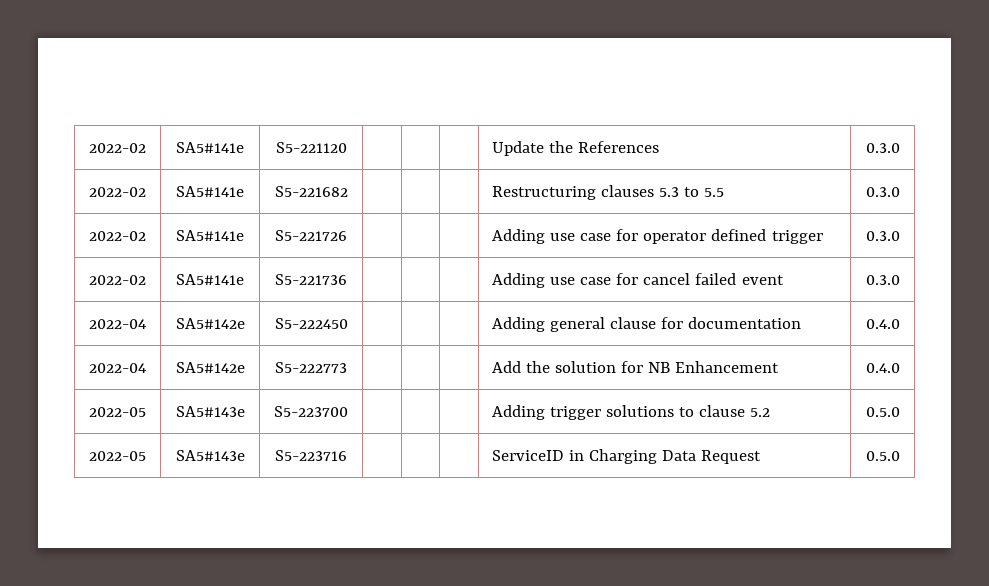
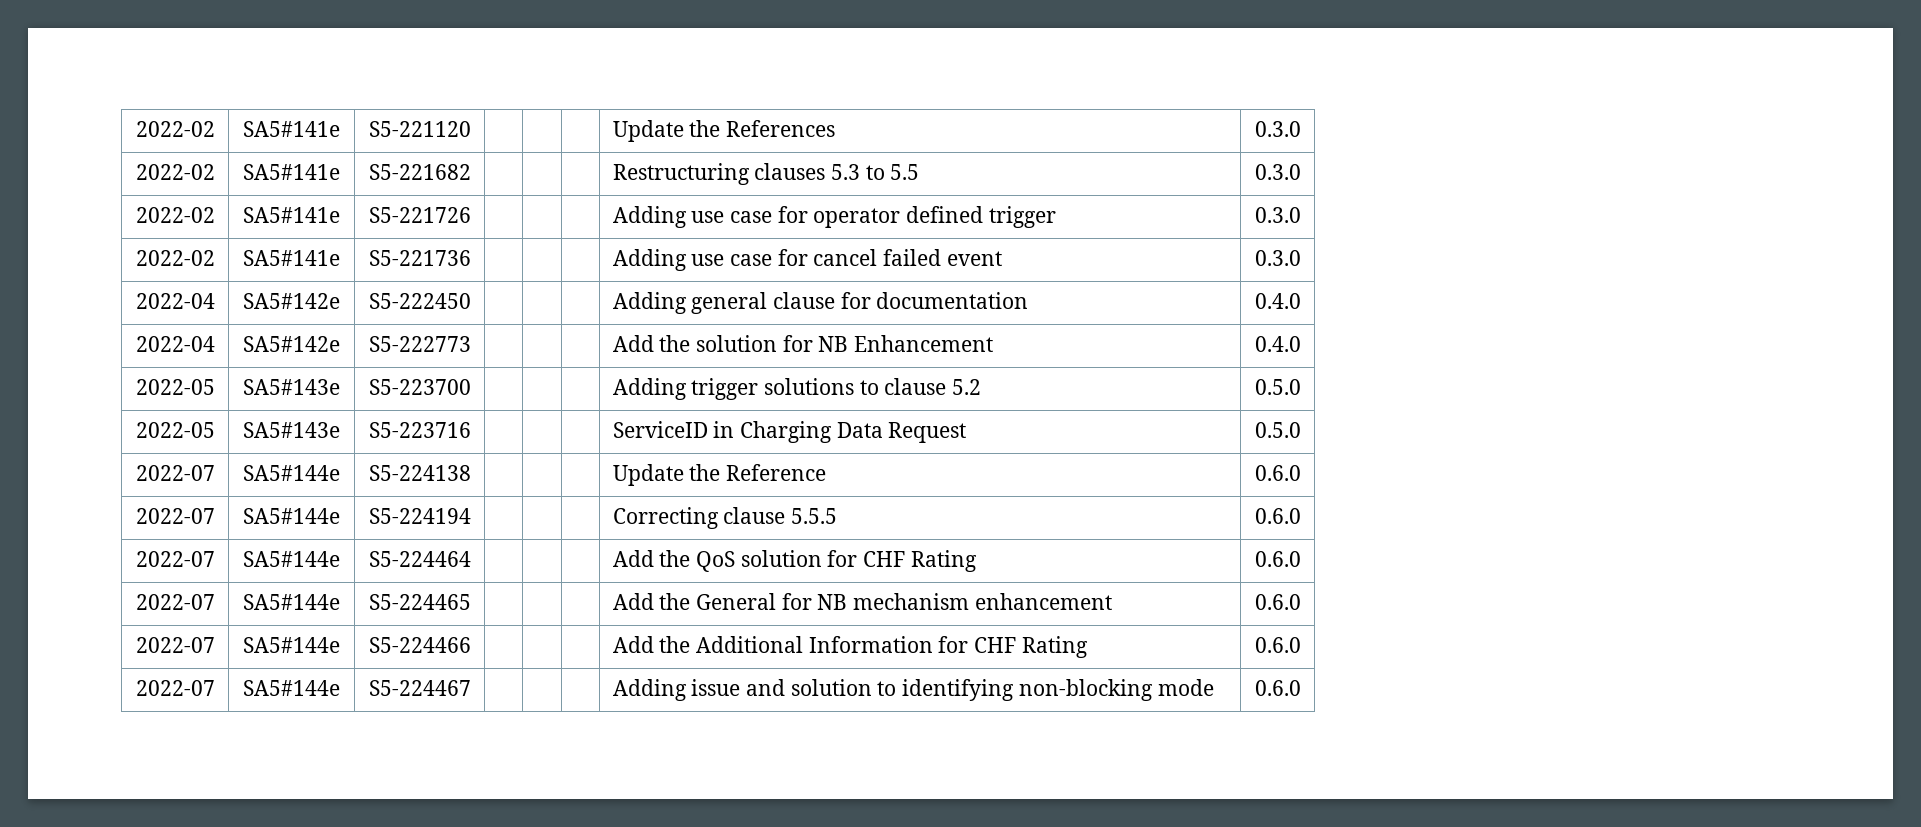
(900, 456) none -> [135,465,215,481] [243,465,340,481] [368,465,471,481] [612,464,827,486] [1254,465,1301,481] [135,508,215,524] [243,508,340,524] [368,508,471,524] [612,507,838,529] [1254,508,1301,524] [135,551,215,567] [243,551,340,567] [368,551,471,567] [612,550,977,572] [1254,551,1301,567] [135,594,215,610] [243,594,340,610] [368,594,471,610] [612,593,1112,610] [1254,594,1301,610] [135,637,215,653] [243,637,340,653] [368,637,471,653] [612,636,1088,658] [1254,637,1301,653] [135,680,215,696] [243,680,340,696] [368,680,471,696] [612,679,1214,701] [1254,680,1301,696] // 2022-07 | SA5#144e | S5-224138 | | | | Update the Reference | 0.6.0 // 2022-07 | SA5#144e | S5-224194 | | | | Correcting clause 5.5.5 | 0.6.0 // 2022-07 | SA5#144e | S5‑224464 | | | | Add the QoS solution for CHF Rating | 0.6.0 // 2022-07 | SA5#144e | S5‑224465 | | | | Add the General for NB mechanism enhancement | 0.6.0 // 2022-07 | SA5#144e | S5‑224466 | | | | Add the Additional Information for CHF Rating | 0.6.0 // 2022-07 | SA5#144e | S5-224467 | | | | Adding issue and solution to identifying non-blocking mode | 0.6.0

